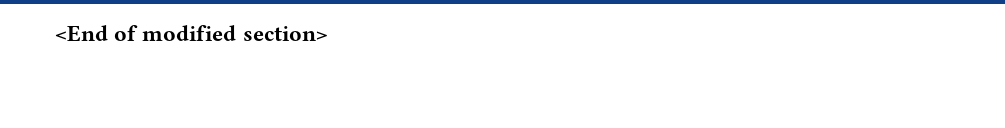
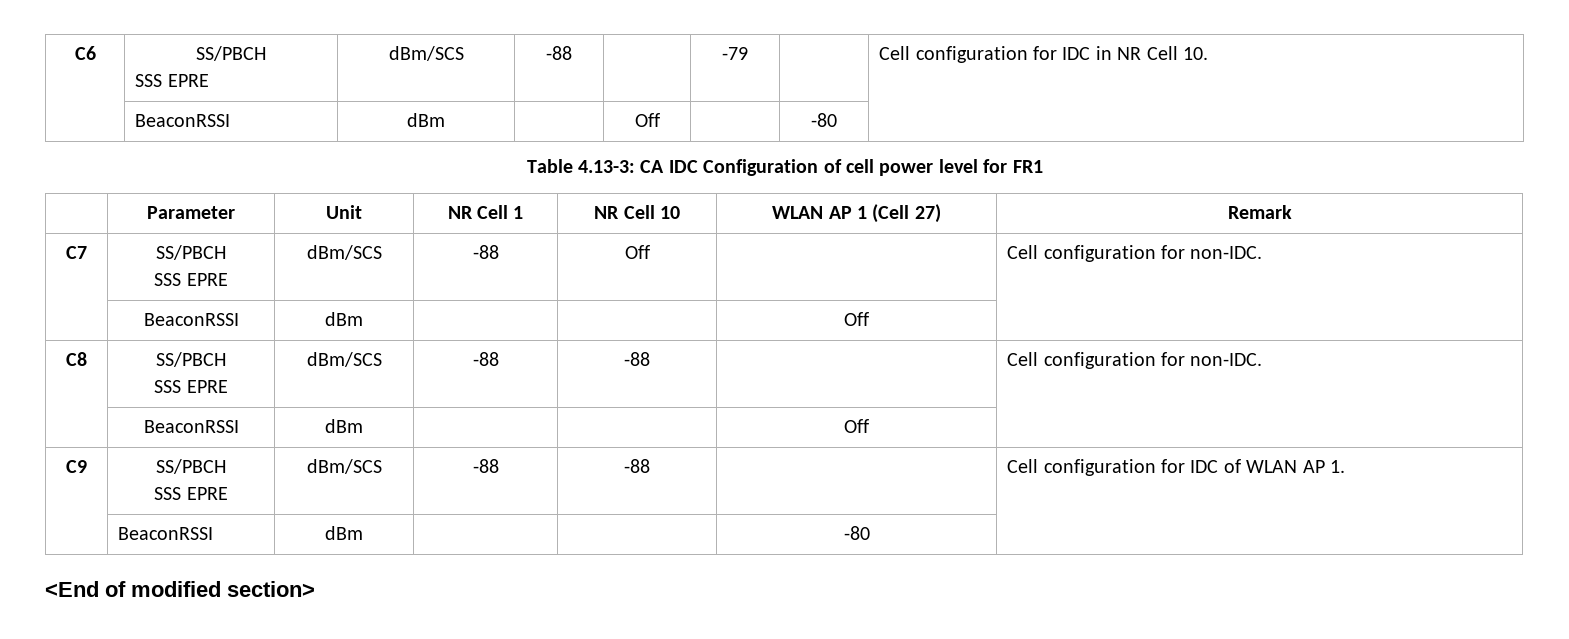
(55, 33) none -> [74,46,96,60] [196,46,266,61] [135,74,209,87] [388,46,464,61] [546,46,572,60] [722,47,748,60] [879,46,1208,63] [135,114,231,127] [407,113,445,127] [634,113,660,127] [811,113,837,127] [526,159,1043,176] [147,206,235,219] [326,205,362,219] [447,205,524,219] [594,205,680,219] [772,204,941,223] [1227,205,1292,219] [66,246,87,259] [156,245,226,260] [154,273,228,286] [306,245,382,260] [472,245,499,259] [624,245,650,259] [1007,245,1263,262] [143,313,239,326] [325,312,363,326] [843,312,869,326] [66,352,87,366] [156,352,226,367] [154,380,228,393] [306,352,382,367] [472,352,499,366] [624,352,650,366] [1007,352,1263,369] [143,420,239,433] [325,419,363,433] [843,419,869,433] [66,460,87,473] [156,459,226,474] [154,487,228,500] [306,459,382,474] [472,459,499,473] [624,459,650,473] [1007,459,1345,476] [118,527,214,540] [325,526,363,540] [843,526,870,540] C6 | SS/PBCH // SSS EPRE | dBm/SCS | -88 | | -79 | | Cell configuration for IDC in NR Cell 10. // | BeaconRSSI | dBm | | Off | | -80 | // Table 4.13-3: CA IDC Configuration of cell power level for FR1 // | Parameter | Unit | NR Cell 1 | NR Cell 10 | WLAN AP 1 (Cell 27) | Remark // C7 | SS/PBCH // SSS EPRE | dBm/SCS | -88 | Off | | Cell configuration for non-IDC. // | BeaconRSSI | dBm | | | Off | // C8 | SS/PBCH // SSS EPRE | dBm/SCS | -88 | -88 | | Cell configuration for non-IDC. // | BeaconRSSI | dBm | | | Off | // C9 | SS/PBCH // SSS EPRE | dBm/SCS | -88 | -88 | | Cell configuration for IDC of WLAN AP 1. // | BeaconRSSI | dBm | | | -80 | //

